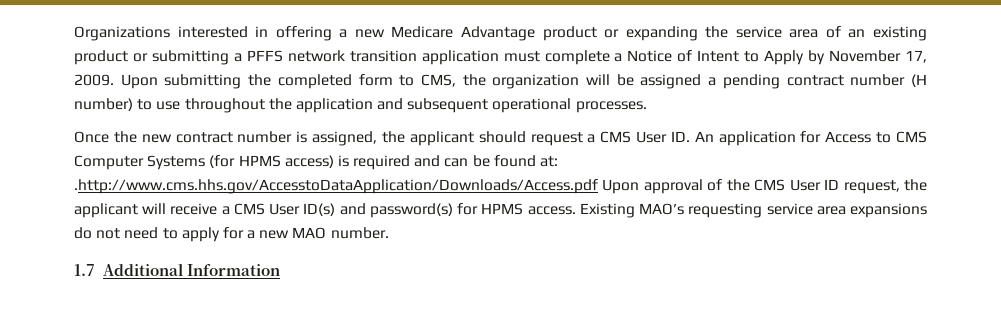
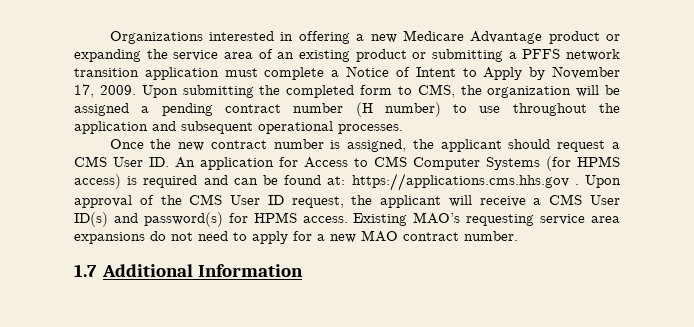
[74,179,598,194] .http://www.cms.hhs.gov/AccesstoDataApplication/Downloads/Access.pdf -> [351,173,579,191] https://applications.cms.hhs.gov .
(327, 233) none -> [403,232,459,241] contract

